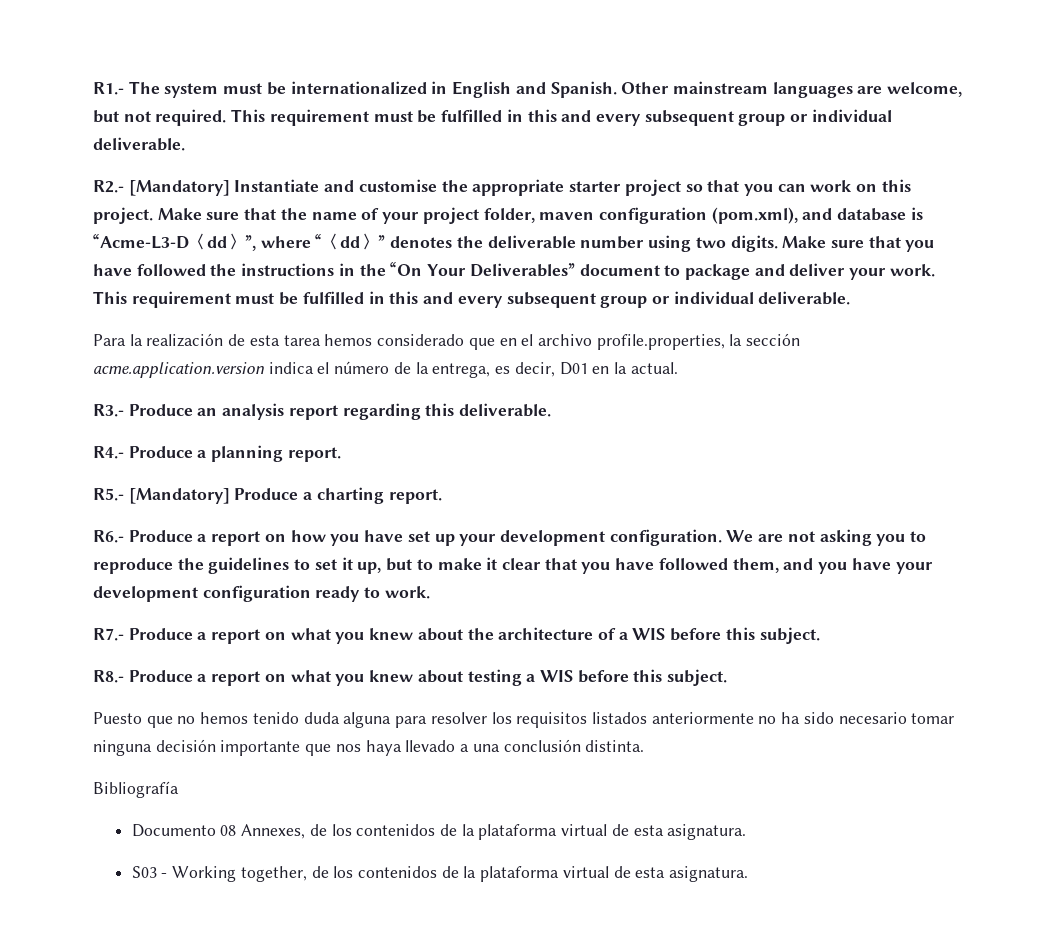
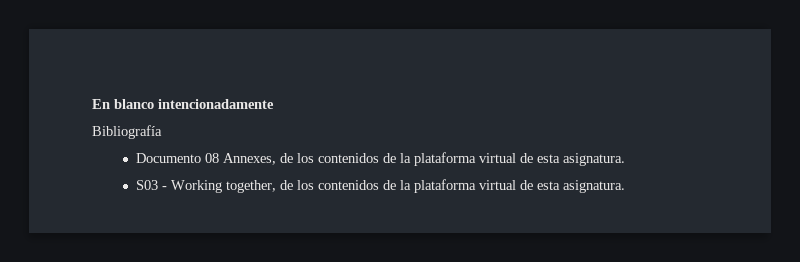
[93,81,963,98] [93,109,892,126] [93,137,185,151] [93,179,911,196] [93,207,923,224] [93,233,935,252] [93,262,935,280] [93,291,851,308] [93,333,801,350] [93,361,678,378] [93,403,552,420] [93,445,341,462] [93,487,442,504] [93,529,927,546] [93,557,933,574] [93,585,430,602] [93,627,820,644] [93,669,728,686] [93,712,955,728] [93,739,645,756] R1.- The system must be internationalized in English and Spanish. Other mainstream languages are welcome, but not required. This requirement must be fulfilled in this and every subsequent group or individual deliverable. // R2.- [Mandatory] Instantiate and customise the appropriate starter project so that you can work on this project. Make sure that the name of your project folder, maven configuration (pom.xml), and database is “Acme-L3-D〈dd〉”, where “〈dd〉” denotes the deliverable number using two digits. Make sure that you have followed the instructions in the “On Your Deliverables” document to package and deliver your work. This requirement must be fulfilled in this and every subsequent group or individual deliverable. // Para la realización de esta tarea hemos considerado que en el archivo profile.properties, la sección acme.application.version indica el número de la entrega, es decir, D01 en la actual. // R3.- Produce an analysis report regarding this deliverable. // R4.- Produce a planning report. // R5.- [Mandatory] Produce a charting report. // R6.- Produce a report on how you have set up your development configuration. We are not asking you to reproduce the guidelines to set it up, but to make it clear that you have followed them, and you have your development configuration ready to work. // R7.- Produce a report on what you knew about the architecture of a WIS before this subject. // R8.- Produce a report on what you knew about testing a WIS before this subject. // Puesto que no hemos tenido duda alguna para resolver los requisitos listados anteriormente no ha sido necesario tomar ninguna decisión importante que nos haya llevado a una conclusión distinta. -> [92,99,274,109] En blanco intencionadamente

